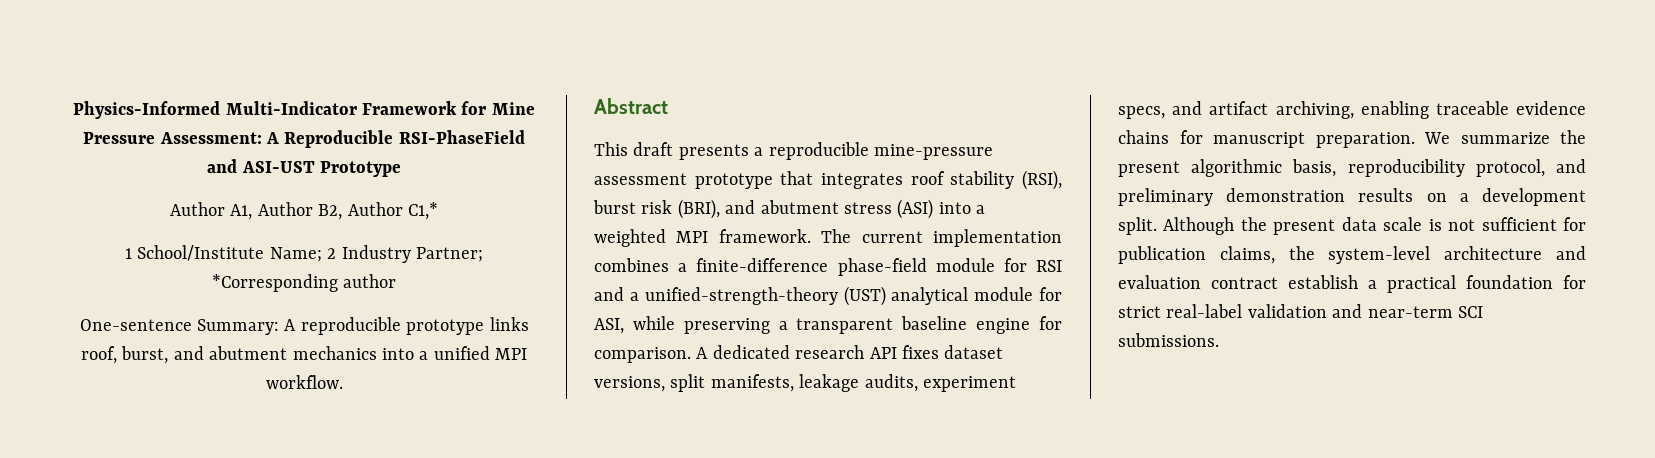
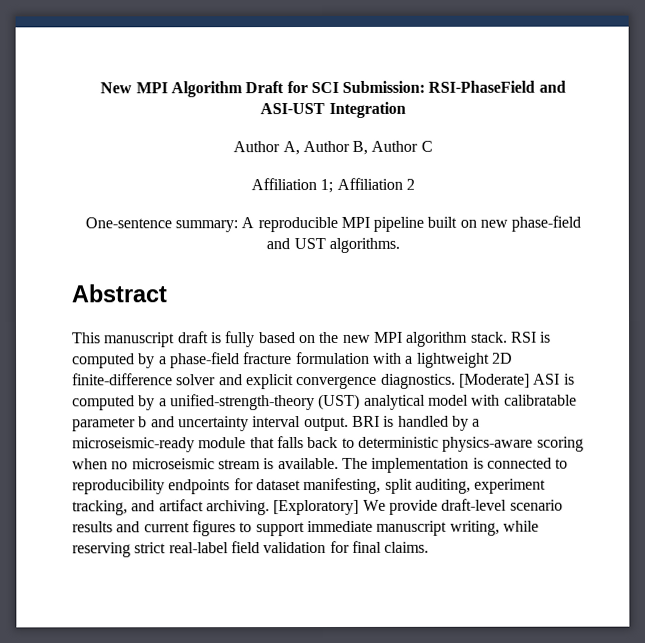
[73,101,535,119] [83,130,394,148] Physics-Informed Multi-Indicator Framework for Mine Pressure Assessment: A Reproducible -> [100,80,426,98] New MPI Algorithm Draft for SCI Submission:
[319,161,401,177] [170,202,438,220] [125,245,483,263] [211,274,397,292] Prototype // Author A1, Author B2, Author C1,* // 1 School/Institute Name; 2 Industry Partner; *Corresponding author -> [328,101,406,118] [233,140,433,156] [251,177,415,194] Integration // Author A, Author B, Author C // Affiliation 1; Affiliation 2
[196,319,279,335] Summary: -> [174,220,238,233] summary:
[406,317,529,335] [80,346,528,364] [265,375,343,389] [594,98,668,114] [594,142,993,160] [594,170,1062,190] [593,199,986,219] [594,229,1062,247] [594,258,1062,276] [594,286,1062,306] [594,316,1062,334] [594,345,1004,363] [594,374,1016,392] [1118,101,1586,119] [1118,130,1586,148] [1118,159,1586,177] [1118,188,1586,206] [1118,217,1586,235] [1118,246,1586,264] [1118,275,1586,293] [1118,304,1483,318] [1118,333,1219,347] prototype links roof, burst, and abutment mechanics into a unified MPI workflow. // Abstract // This draft presents a reproducible mine-pressure assessment prototype that integrates roof stability (RSI), burst risk (BRI), and abutment stress (ASI) into a weighted MPI framework. The current implementation combines a finite-difference phase-field module for RSI and a unified-strength-theory (UST) analytical module for ASI, while preserving a transparent baseline engine for comparison. A dedicated research API fixes dataset versions, split manifests, leakage audits, experiment specs, and artifact archiving, enabling traceable evidence chains for manuscript preparation. We summarize the present algorithmic basis, reproducibility protocol, and preliminary demonstration results on a development split. Although the present data scale is not sufficient for publication claims, the system-level architecture and evaluation contract establish a practical foundation for strict real-label validation and near-term SCI submissions. -> [340,215,582,232] [266,237,400,253] [71,284,167,303] [72,331,552,348] [72,351,513,369] [72,373,575,390] [72,393,577,411] [72,415,481,432] [72,436,584,453] [72,457,569,473] [72,477,547,495] [72,498,563,516] [72,520,539,537] [72,540,430,558] MPI pipeline built on new phase-field and UST algorithms. // Abstract // This manuscript draft is fully based on the new MPI algorithm stack. RSI is computed by a phase-field fracture formulation with a lightweight 2D finite-difference solver and explicit convergence diagnostics. [Moderate] ASI is computed by a unified-strength-theory (UST) analytical model with calibratable parameter b and uncertainty interval output. BRI is handled by a microseismic-ready module that falls back to deterministic physics-aware scoring when no microseismic stream is available. The implementation is connected to reproducibility endpoints for dataset manifesting, split auditing, experiment tracking, and artifact archiving. [Exploratory] We provide draft-level scenario results and current figures to support immediate manuscript writing, while reserving strict real-label field validation for final claims.

